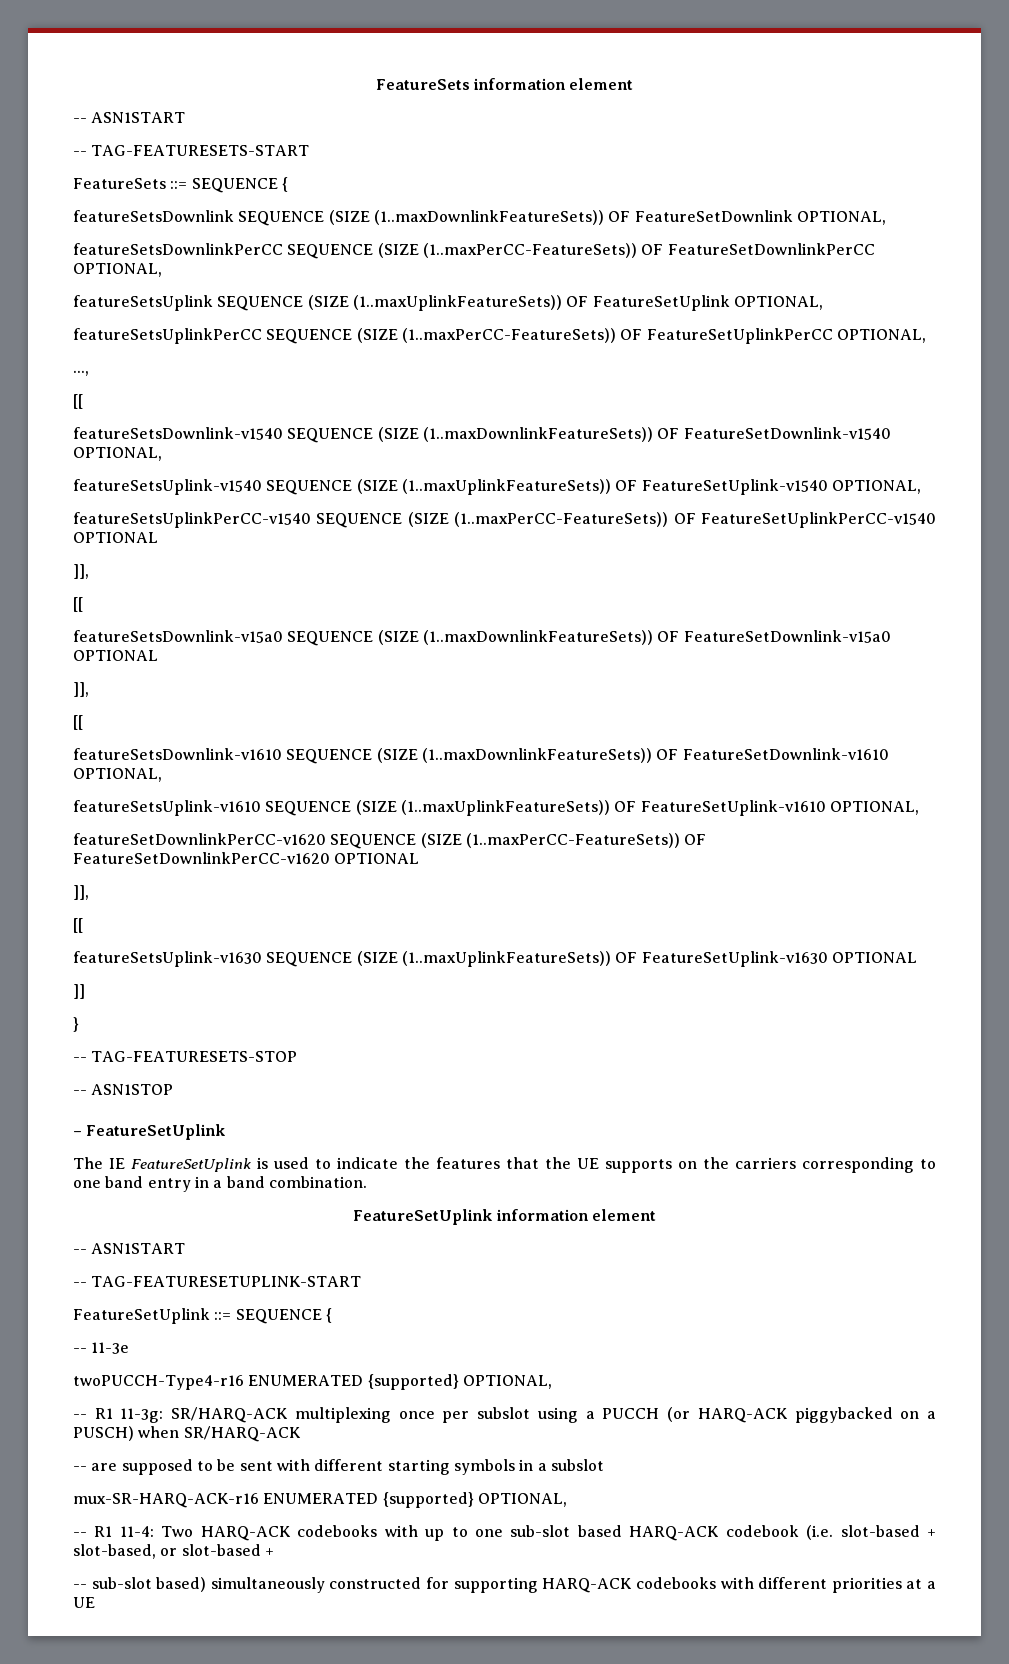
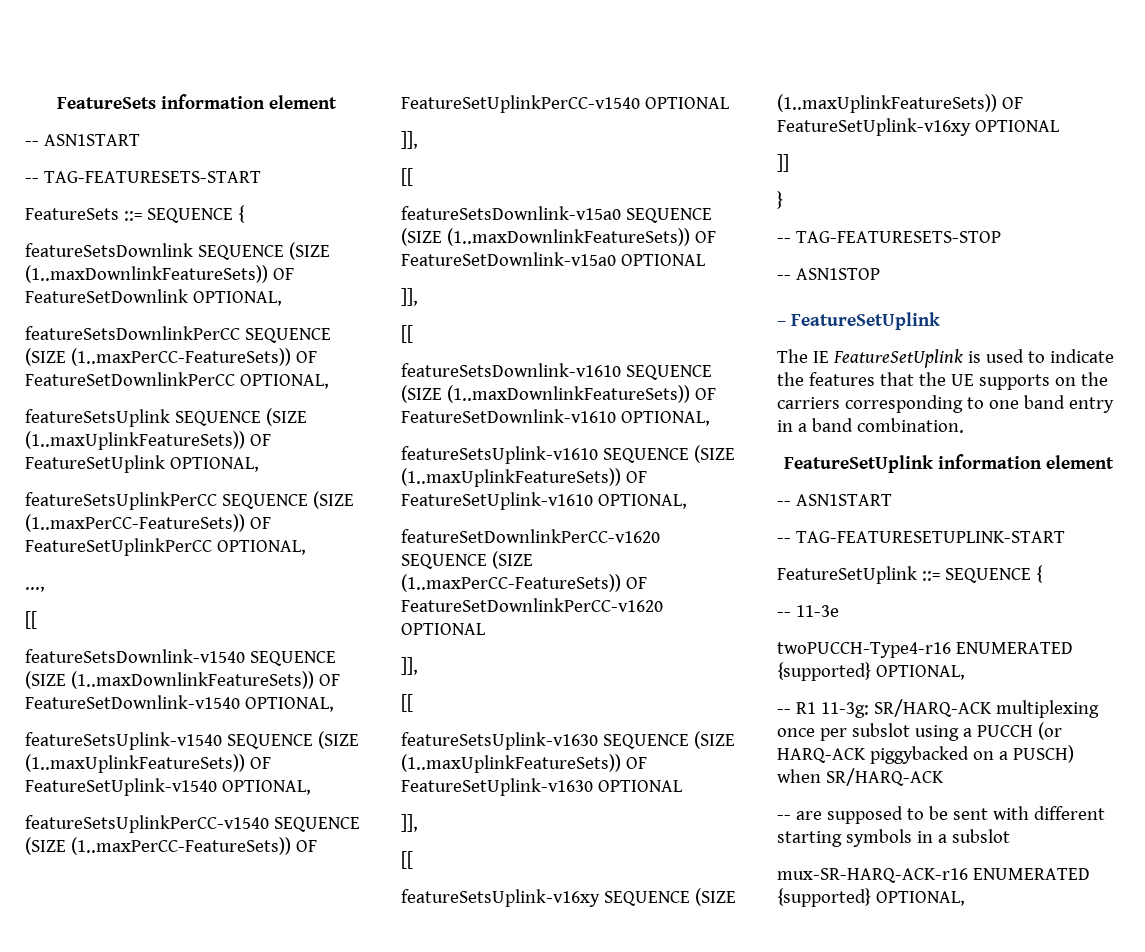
(917, 957) none -> [401,814,418,832] [401,851,413,869] [401,888,736,907] [777,94,1023,113] [777,118,1059,136] // ]], // [[ // featureSetsUplink-v16xy SEQUENCE (SIZE (1..maxUplinkFeatureSets)) OF FeatureSetUplink-v16xy OPTIONAL
[73,1525,936,1541] [73,1544,274,1559] [73,1577,937,1593] [73,1597,95,1608] // -- R1 11-4: Two HARQ-ACK codebooks with up to one sub-slot based HARQ-ACK codebook (i.e. slot-based + slot-based, or slot-based + // -- sub-slot based) simultaneously constructed for supporting HARQ-ACK codebooks with different priorities at a UE -> (965, 898) none

